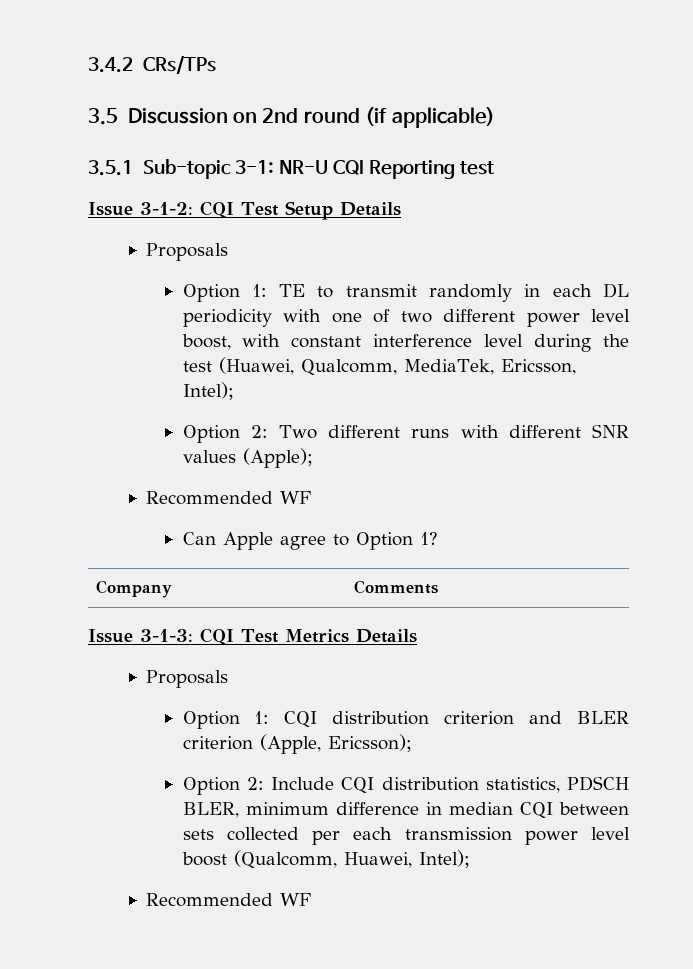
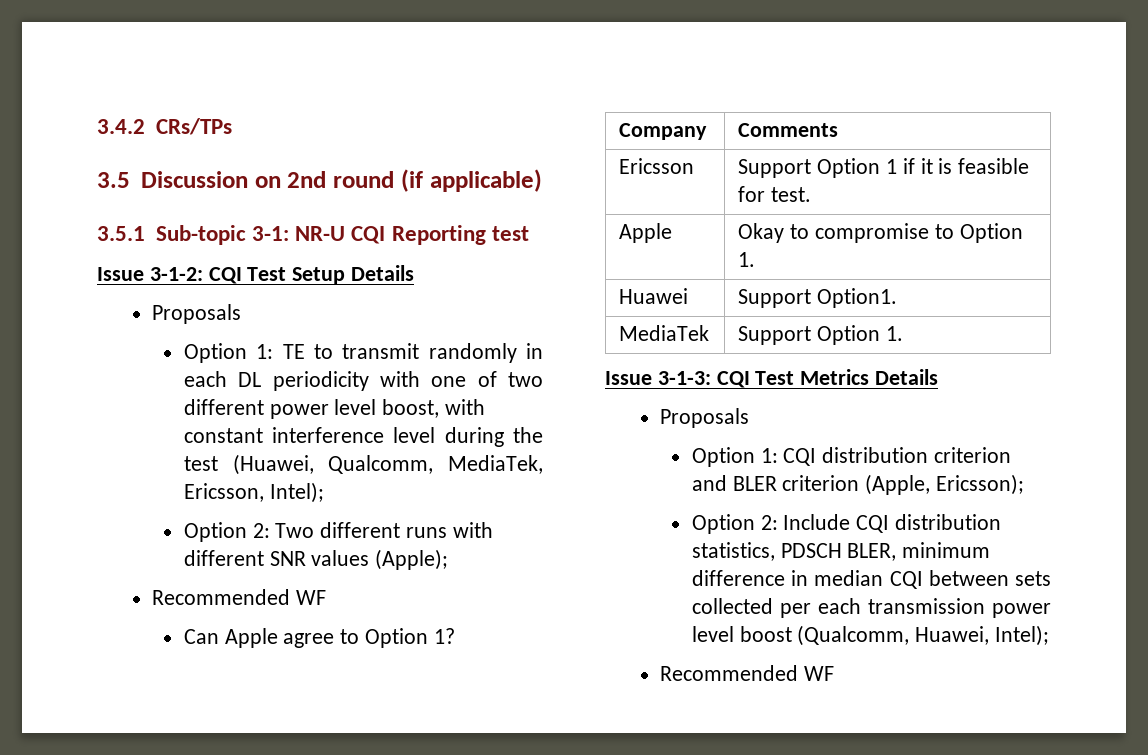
(438, 587) none -> [619,158,695,174] [738,158,1030,178] [738,186,812,202] [619,223,673,243] [738,223,1023,243] [738,252,756,267] [619,288,689,304] [738,288,898,308] [619,325,710,341] [738,325,903,345] // Ericsson | Support Option 1 if it is feasible for test. // Apple | Okay to compromise to Option 1. // Huawei | Support Option1. // MediaTek | Support Option 1.

